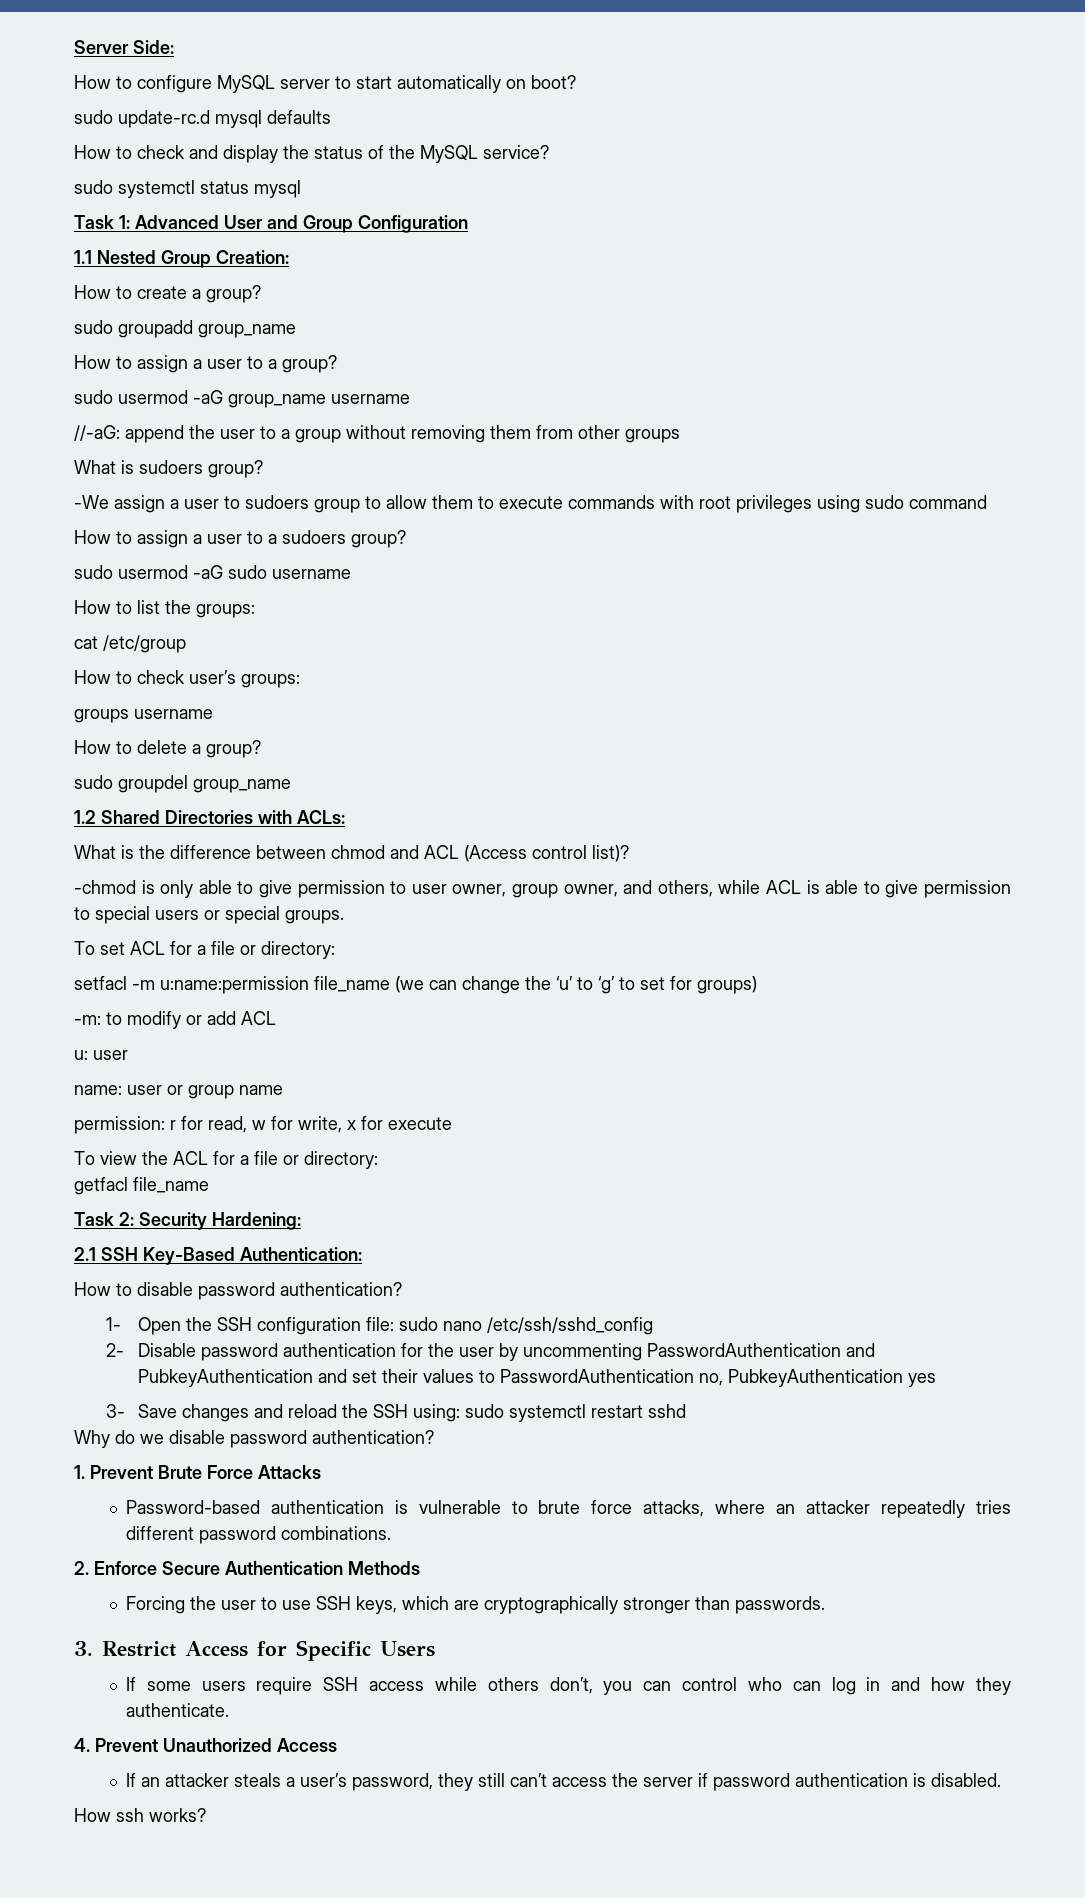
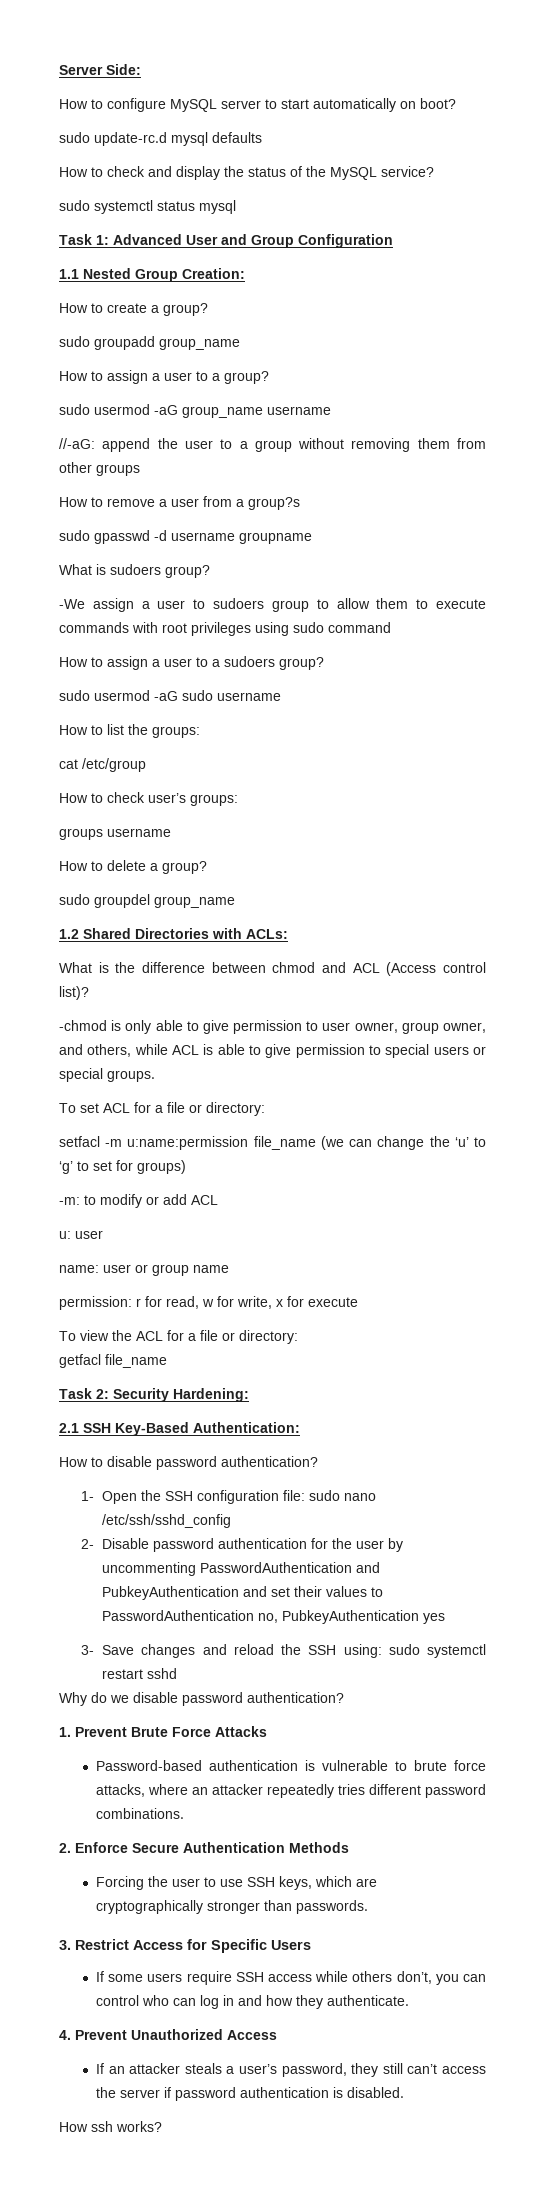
(680, 436) none -> [59,496,300,510] [59,530,312,544] // How to remove a user from a group?s // sudo gpasswd -d username groupname

